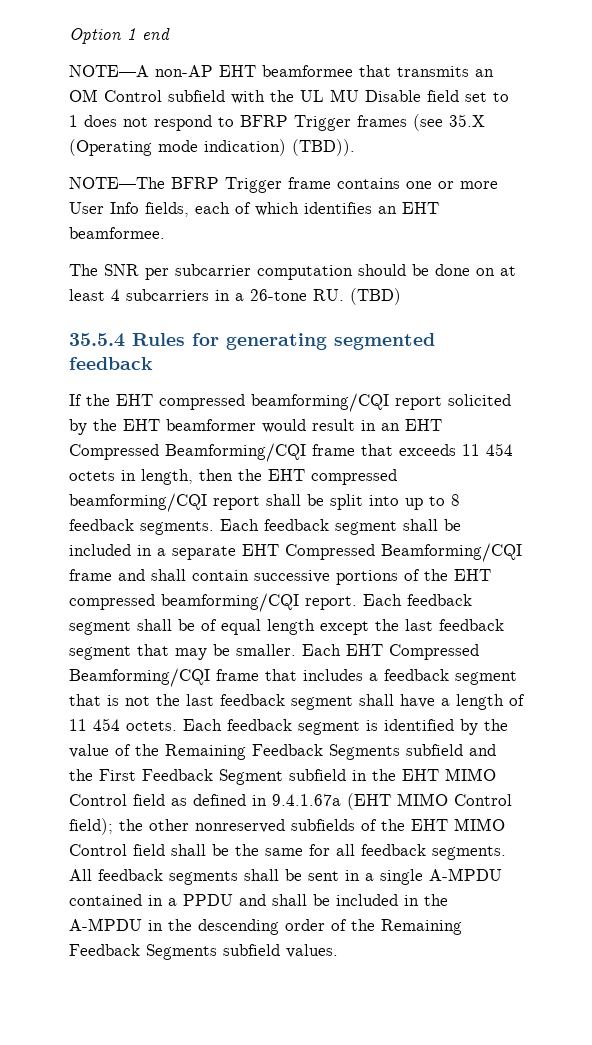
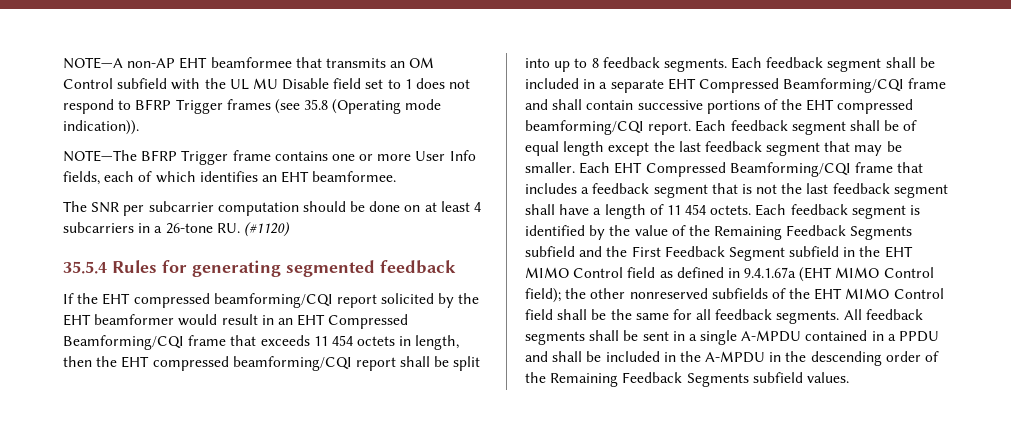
[69,28,170,44] Option 1 end // -> (63, 63) none
[449,114,485,127] 35.X -> [304,99,329,110] 35.8
[204,139,355,156] indication) (TBD)). -> [63,120,139,135] indication)).
[350,288,401,305] (TBD) -> [243,222,290,237] (#1120)

